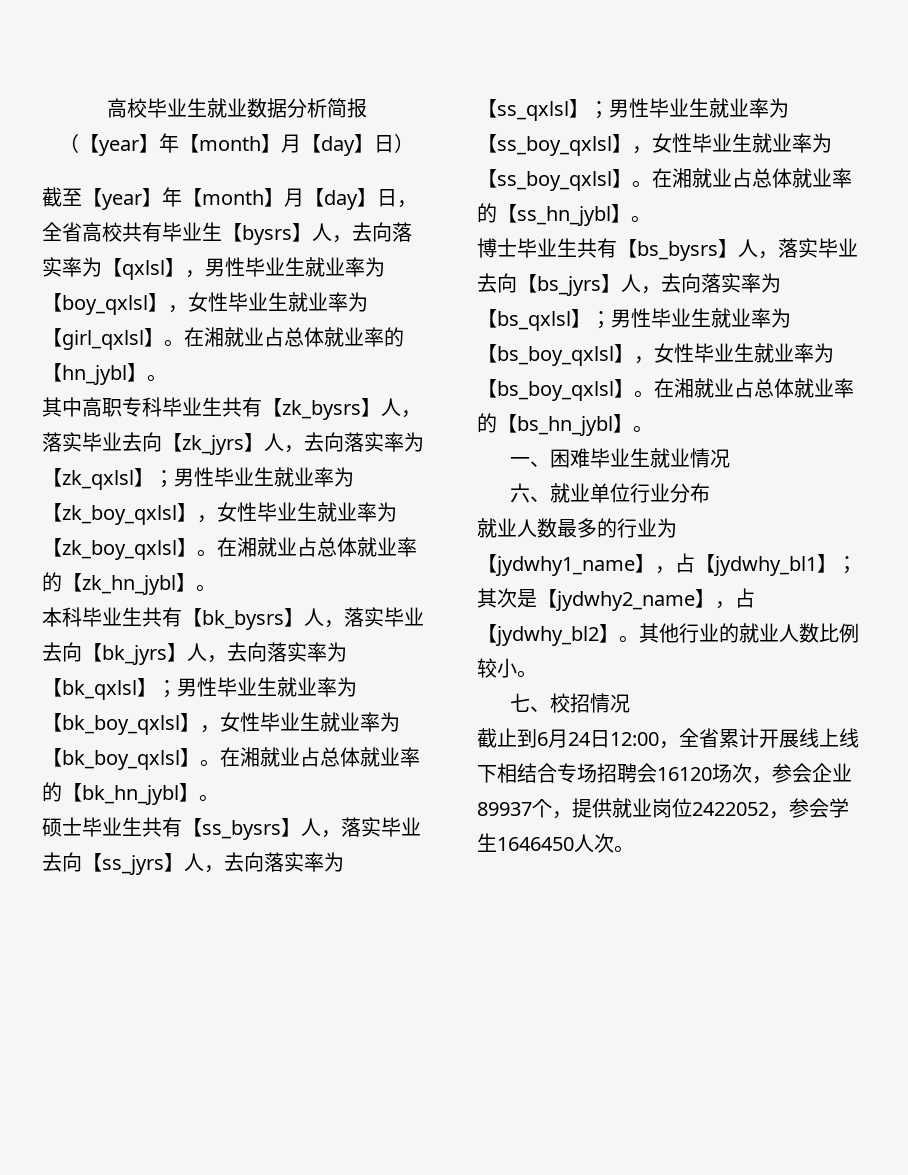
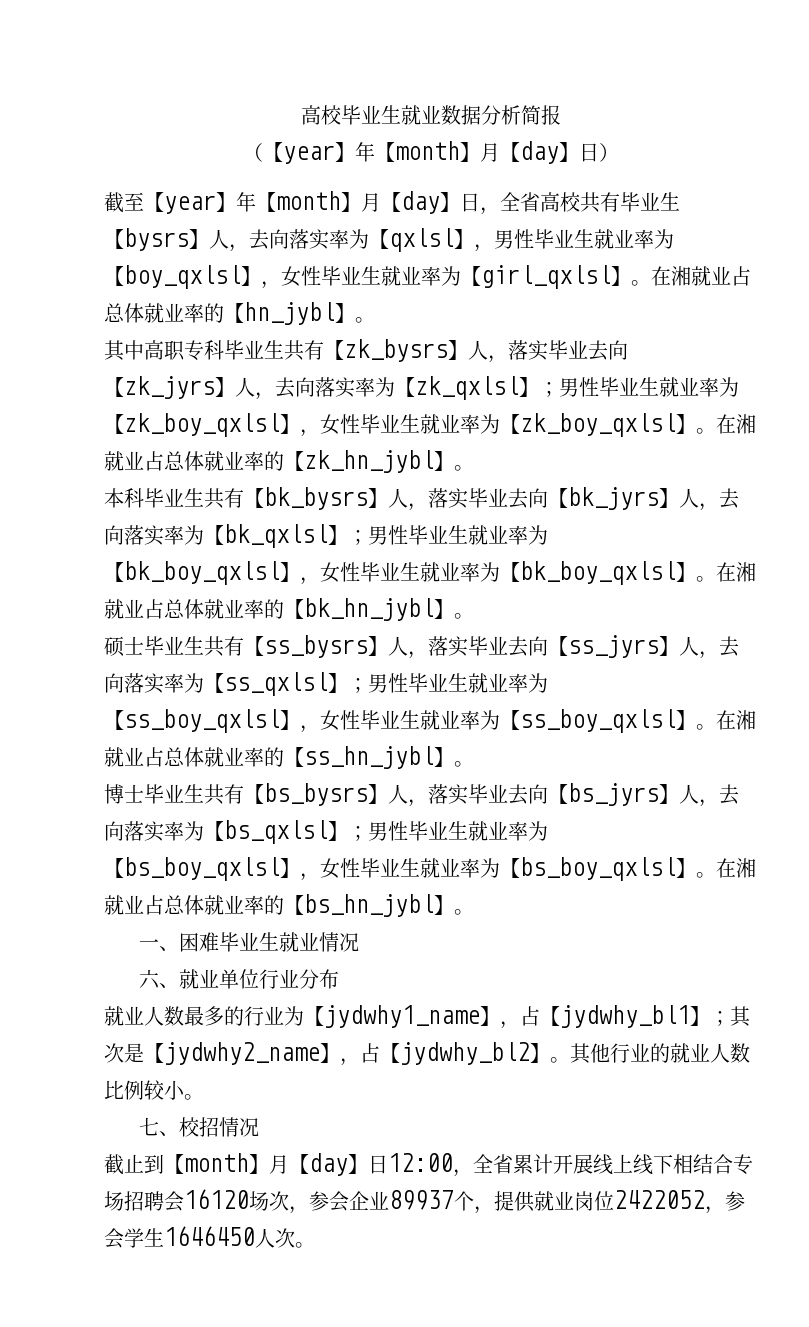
[537,729,591,748] 6月24 -> [164,1153,368,1176] 【month】月【day】

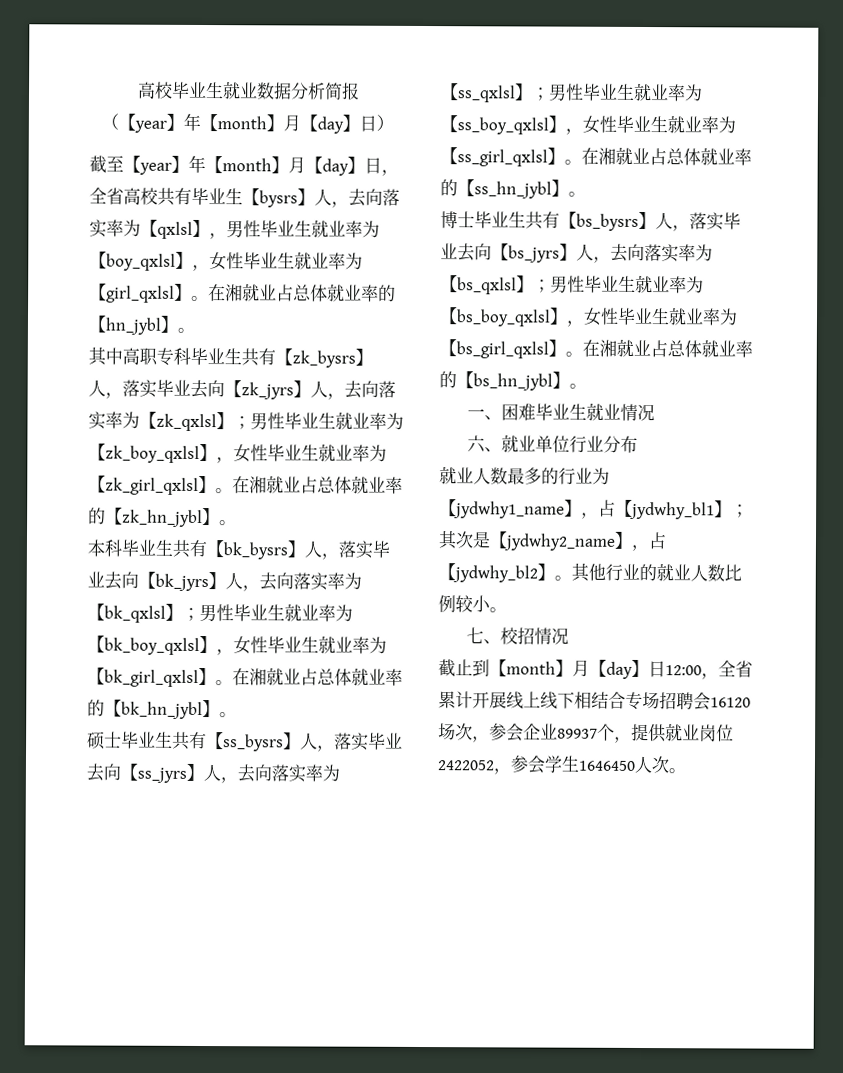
[520,413,676,437] zk_boy_qxlsl -> [105,477,199,495] zk_girl_qxlsl
[520,561,676,585] bk_boy_qxlsl -> [104,669,199,687] bk_girl_qxlsl
[520,709,676,733] ss_boy_qxlsl -> [457,149,548,167] ss_girl_qxlsl
[520,857,676,881] bs_boy_qxlsl -> [456,341,549,359] bs_girl_qxlsl

